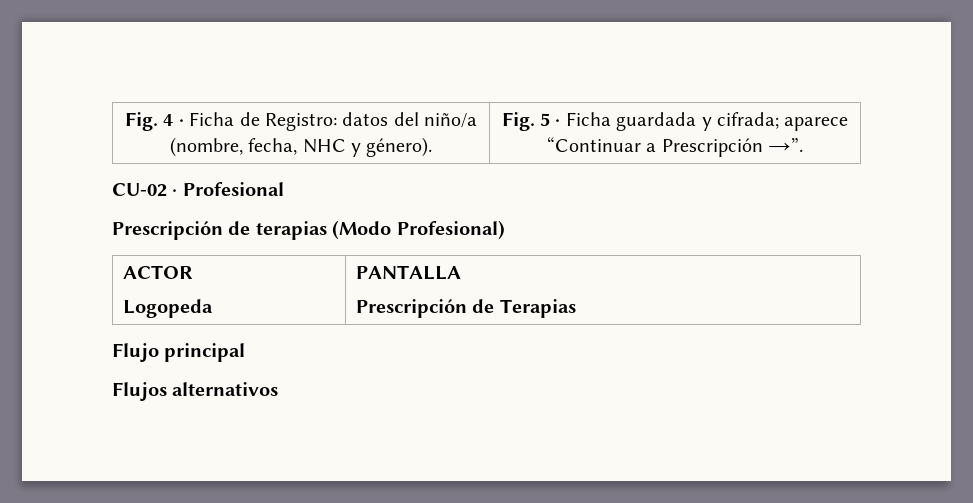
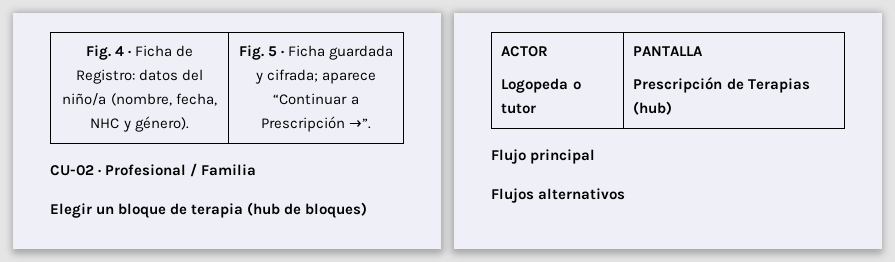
[112,220,505,240] // Prescripción de terapias (Modo Profesional) -> [190,163,257,177] [50,202,368,218] / Familia // Elegir un bloque de terapia (hub de bloques)
(213, 308) none -> [572,81,581,90] [501,103,537,114] o tutor
(576, 308) none -> [633,101,673,115] (hub)

